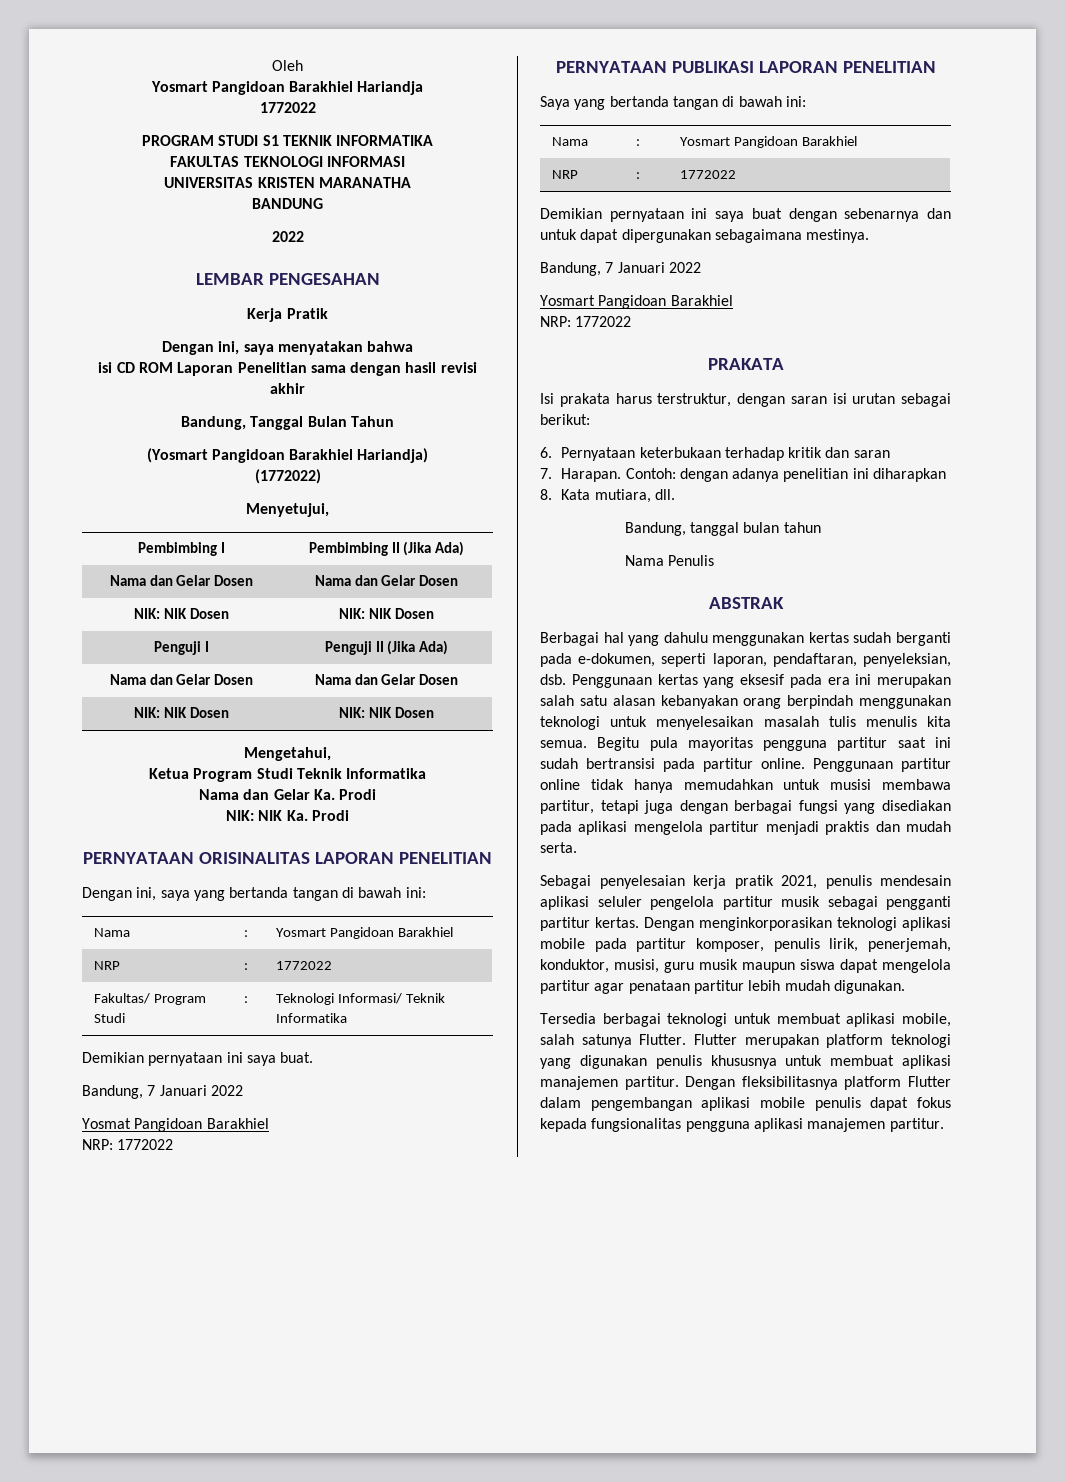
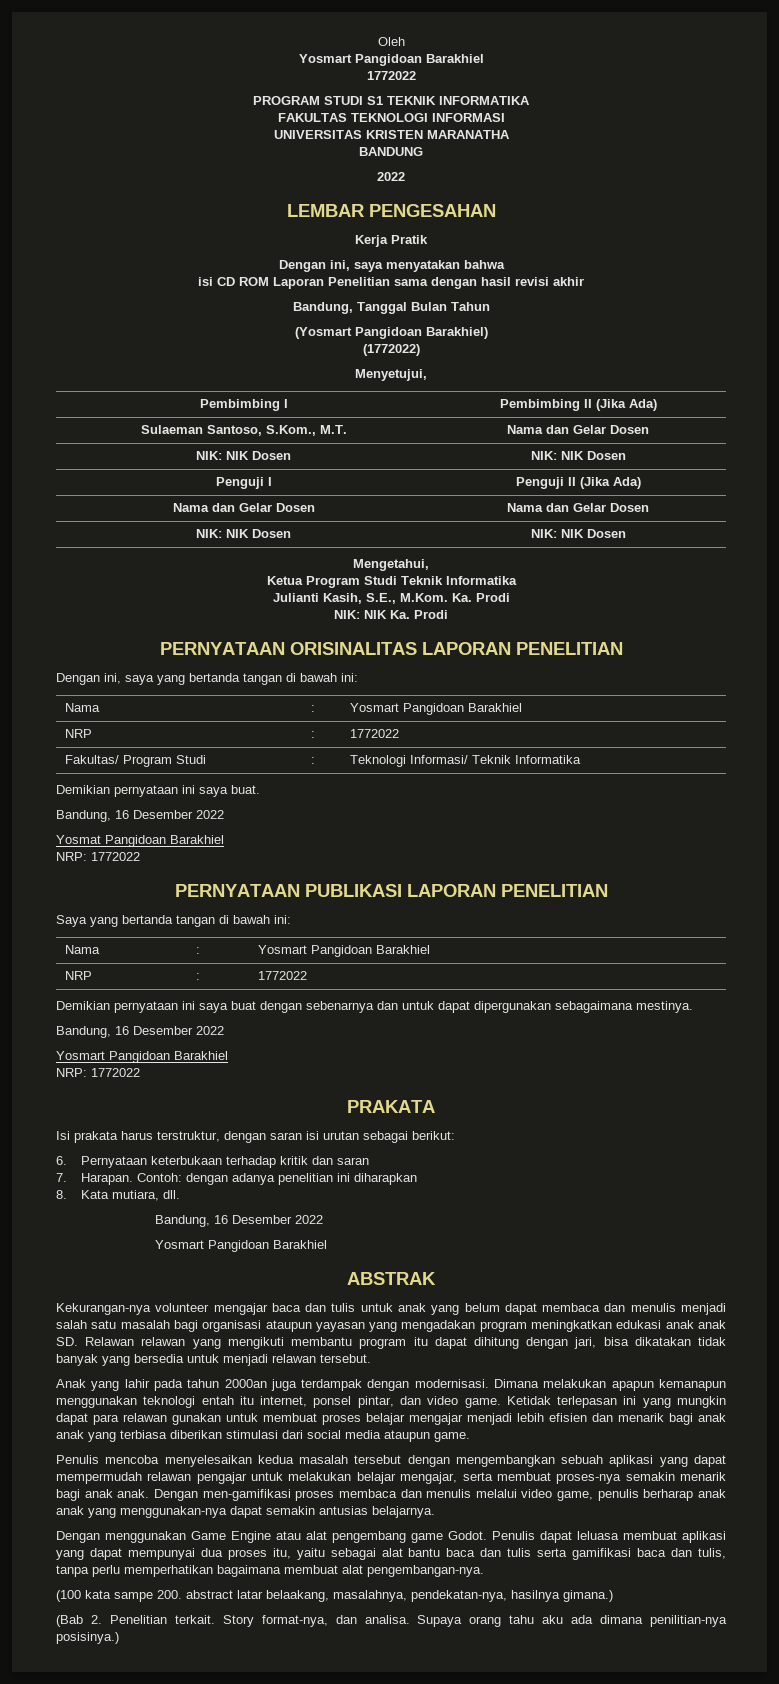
[357,81,424,95] Hariandja -> (484, 58) none
[289,448,429,463] Barakhiel Hariandja) -> [425,327,488,339] Barakhiel)
[109,575,254,586] Nama dan Gelar Dosen -> [140,425,347,436] Sulaeman Santoso, S.Kom., M.T.
[198,789,310,800] Nama dan Gelar -> [272,593,448,604] Julianti Kasih, S.E., M.Kom.
[147,1085,207,1096] 7 Januari -> [115,810,193,819] 16 Desember
[605,262,665,273] 7 Januari -> [115,1026,193,1035] 16 Desember
[690,522,821,536] [624,555,715,566] [708,597,784,609] [540,632,951,646] [540,653,951,667] [540,674,951,688] [540,695,951,709] [540,716,951,730] [540,737,951,751] [540,758,951,772] [540,779,951,793] [540,800,951,814] [540,821,951,835] [540,842,577,853] [540,875,951,889] [540,896,951,910] [540,917,951,931] [540,938,952,952] [540,959,951,973] [540,980,905,994] [540,1013,952,1027] [540,1034,952,1048] [540,1055,951,1069] [540,1076,951,1090] [540,1097,951,1111] [540,1118,944,1132] tanggal bulan tahun // Nama Penulis // ABSTRAK // Berbagai hal yang dahulu menggunakan kertas sudah berganti pada e-dokumen, seperti laporan, pendaftaran, penyeleksian, dsb. Penggunaan kertas yang eksesif pada era ini merupakan salah satu alasan kebanyakan orang berpindah menggunakan teknologi untuk menyelesaikan masalah tulis menulis kita semua. Begitu pula mayoritas pengguna partitur saat ini sudah bertransisi pada partitur online. Penggunaan partitur online tidak hanya memudahkan untuk musisi membawa partitur, tetapi juga dengan berbagai fungsi yang disediakan pada aplikasi mengelola partitur menjadi praktis dan mudah serta. // Sebagai penyelesaian kerja pratik 2021, penulis mendesain aplikasi seluler pengelola partitur musik sebagai pengganti partitur kertas. Dengan menginkorporasikan teknologi aplikasi mobile pada partitur komposer, penulis lirik, penerjemah, konduktor, musisi, guru musik maupun siswa dapat mengelola partitur agar penataan partitur lebih mudah digunakan. // Tersedia berbagai teknologi untuk membuat aplikasi mobile, salah satunya Flutter. Flutter merupakan platform teknologi yang digunakan penulis khususnya untuk membuat aplikasi manajemen partitur. Dengan fleksibilitasnya platform Flutter dalam pengembangan aplikasi mobile penulis dapat fokus kepada fungsionalitas pengguna aplikasi manajemen partitur. -> [213,1215,323,1224] [154,1240,327,1252] [347,1272,436,1285] [56,1303,727,1315] [56,1320,726,1332] [56,1337,726,1349] [56,1354,371,1366] [56,1379,726,1391] [56,1396,727,1408] [56,1413,726,1425] [56,1430,470,1442] [56,1455,726,1467] [56,1472,727,1484] [56,1489,726,1501] [56,1506,435,1518] [56,1531,726,1543] [56,1548,727,1560] [56,1565,484,1577] [56,1590,613,1602] [56,1615,728,1627] [56,1632,119,1644] 16 Desember 2022 // Yosmart Pangidoan Barakhiel // ABSTRAK // Kekurangan-nya volunteer mengajar baca dan tulis untuk anak yang belum dapat membaca dan menulis menjadi salah satu masalah bagi organisasi ataupun yayasan yang mengadakan program meningkatkan edukasi anak anak SD. Relawan relawan yang mengikuti membantu program itu dapat dihitung dengan jari, bisa dikatakan tidak banyak yang bersedia untuk menjadi relawan tersebut. // Anak yang lahir pada tahun 2000an juga terdampak dengan modernisasi. Dimana melakukan apapun kemanapun menggunakan teknologi entah itu internet, ponsel pintar, dan video game. Ketidak terlepasan ini yang mungkin dapat para relawan gunakan untuk membuat proses belajar mengajar menjadi lebih efisien dan menarik bagi anak anak yang terbiasa diberikan stimulasi dari social media ataupun game. // Penulis mencoba menyelesaikan kedua masalah tersebut dengan mengembangkan sebuah aplikasi yang dapat mempermudah relawan pengajar untuk melakukan belajar mengajar, serta membuat proses-nya semakin menarik bagi anak anak. Dengan men-gamifikasi proses membaca dan menulis melalui video game, penulis berharap anak anak yang menggunakan-nya dapat semakin antusias belajarnya. // Dengan menggunakan Game Engine atau alat pengembang game Godot. Penulis dapat leluasa membuat aplikasi yang dapat mempunyai dua proses itu, yaitu sebagai alat bantu baca dan tulis serta gamifikasi baca dan tulis, tanpa perlu memperhatikan bagaimana membuat alat pengembangan-nya. // (100 kata sampe 200. abstract latar belaakang, masalahnya, pendekatan-nya, hasilnya gimana.) // (Bab 2. Penelitian terkait. Story format-nya, dan analisa. Supaya orang tahu aku ada dimana penilitian-nya posisinya.)

